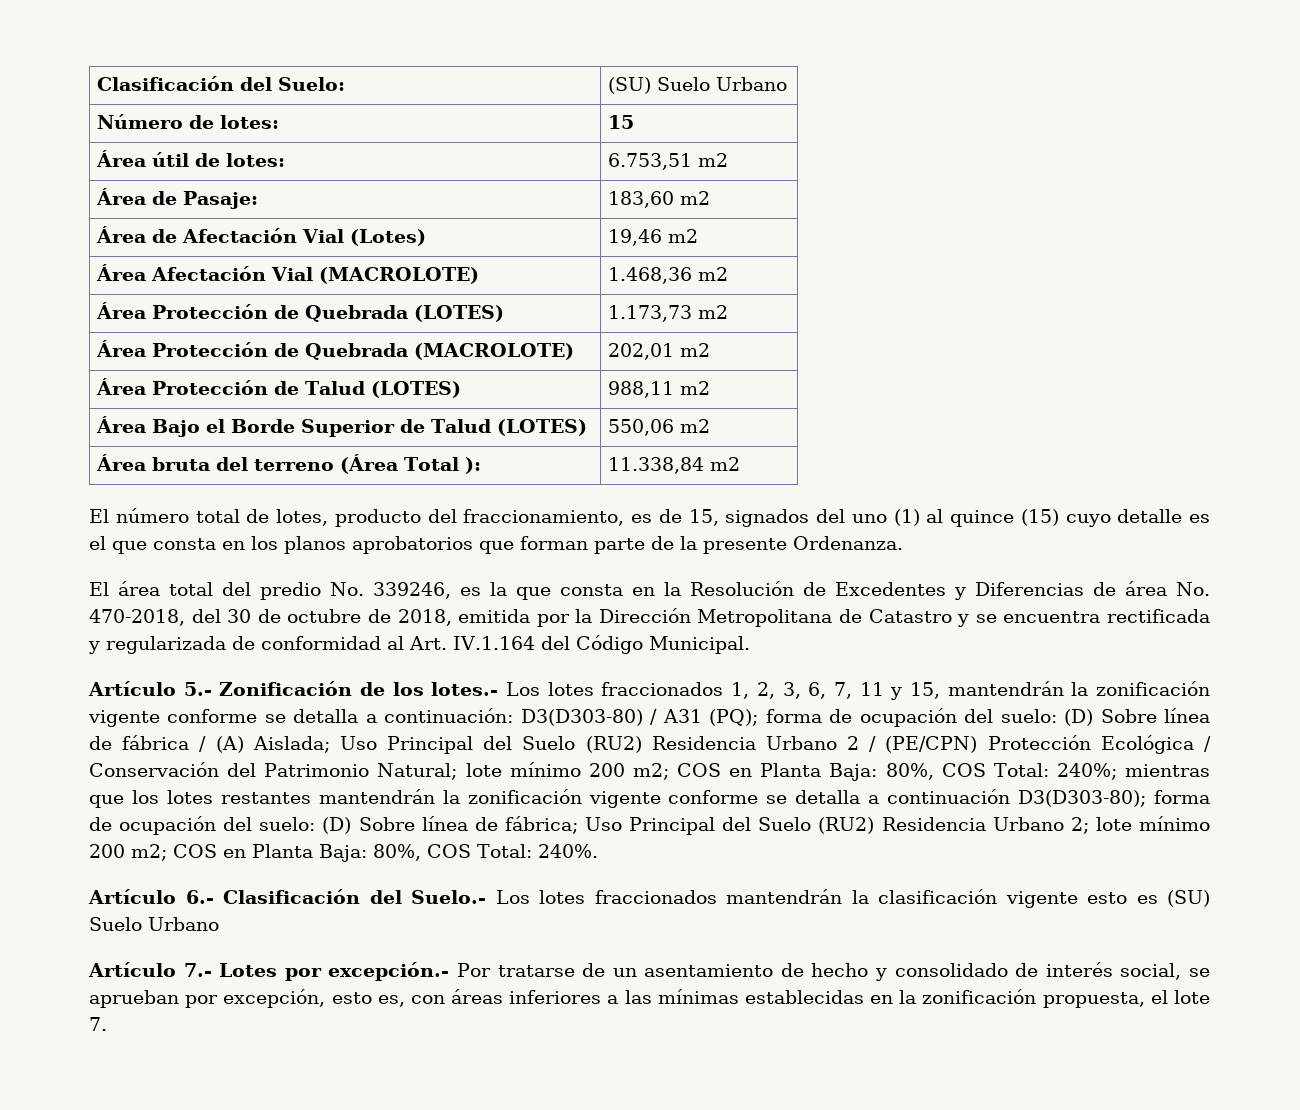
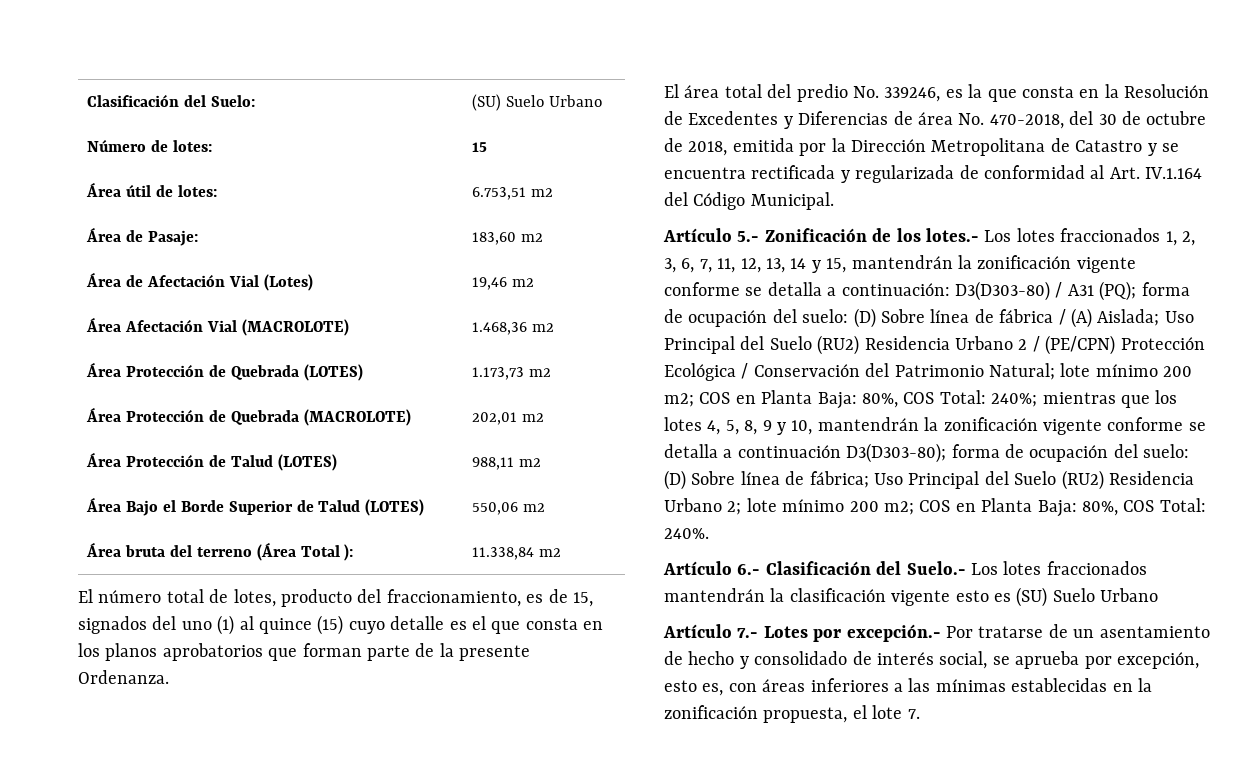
[859,682,884,696] 11 -> [717,258,807,273] 11, 12, 13, 14
[220,792,311,804] restantes -> [707,420,813,435] 4, 5, 8, 9 y 10,
[89,990,179,1008] aprueban -> [1015,651,1080,669] aprueba

